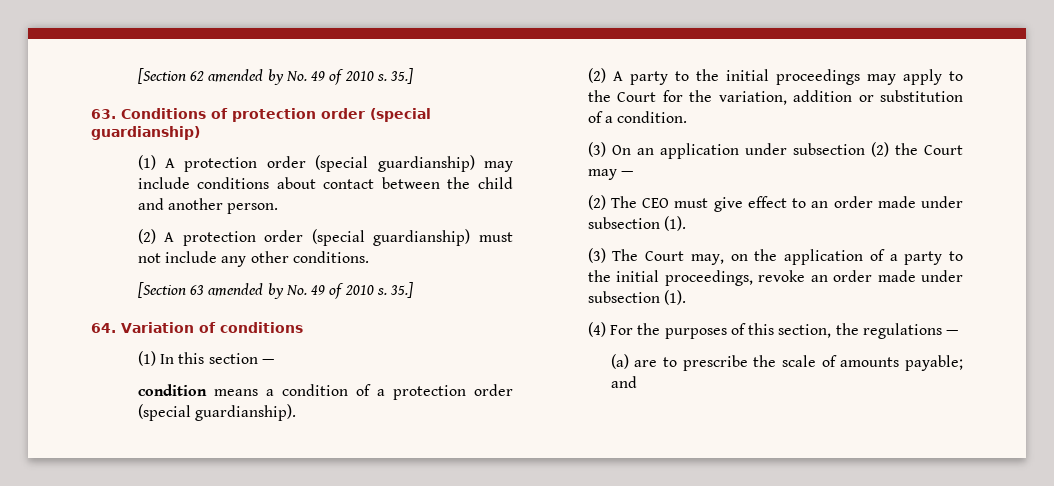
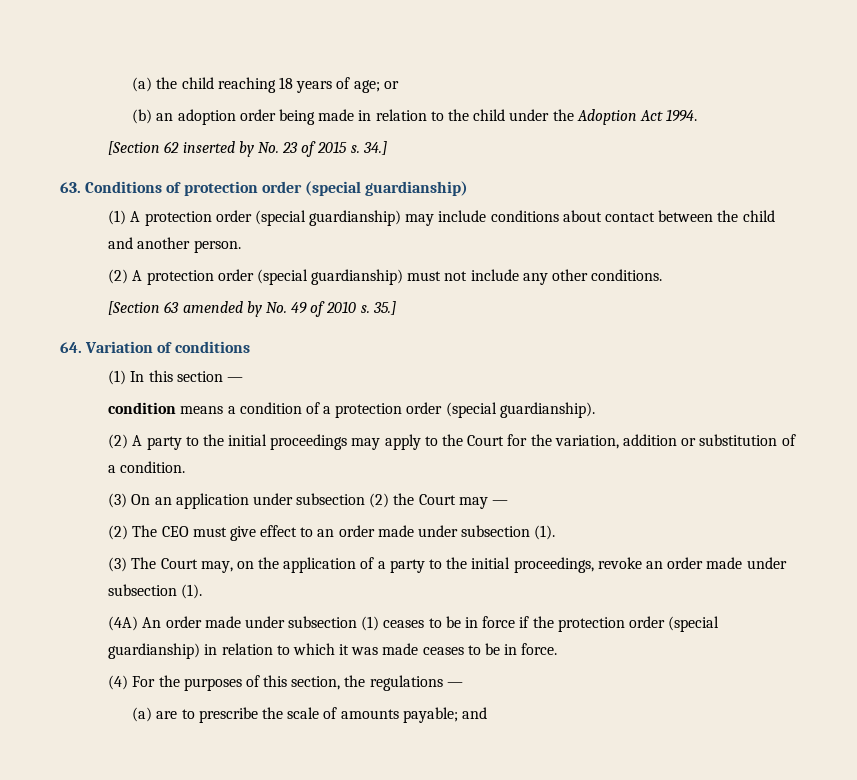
(137, 76) none -> [132,77,399,93] [132,109,698,125] (a) the child reaching 18 years of age; or // (b) an adoption order being made in relation to the child under the Adoption Act 1994. //
[208,68,414,85] amended by No. 49 of 2010 s. 35.] -> [182,141,387,157] inserted by No. 23 of 2015 s. 34.]
(686, 297) none -> [108,616,720,632] [108,643,558,659] // (4A) An order made under subsection (1) ceases to be in force if the protection order (special guardianship) in relation to which it was made ceases to be in force.

